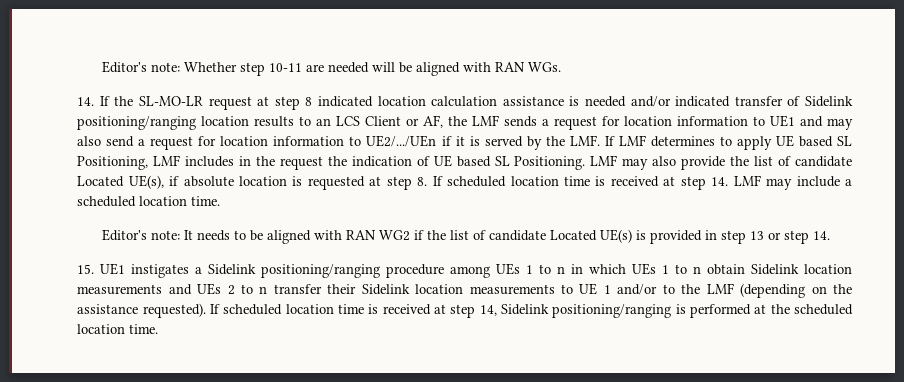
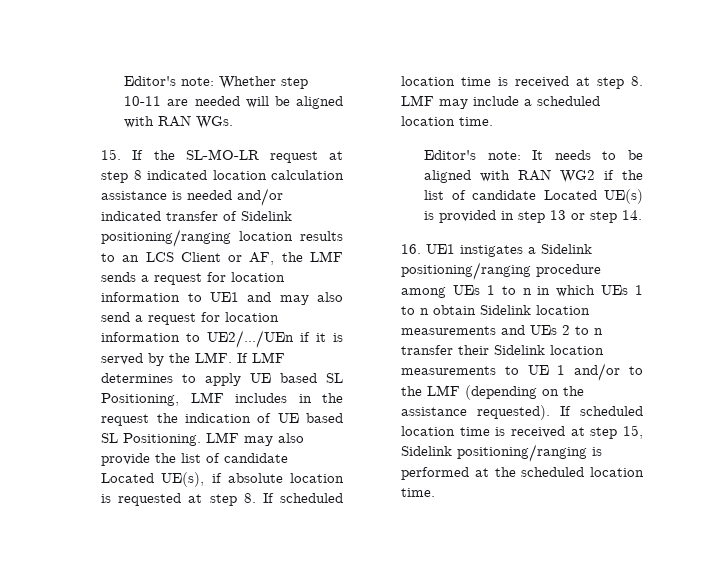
[77,97,95,106] 14. -> [101,149,122,160] 15.
[711,177,729,186] 14. -> [631,76,643,86] 8.
[77,264,95,274] 15. -> [401,244,422,254] 16.
[479,305,497,316] 14, -> [623,425,643,439] 15,

